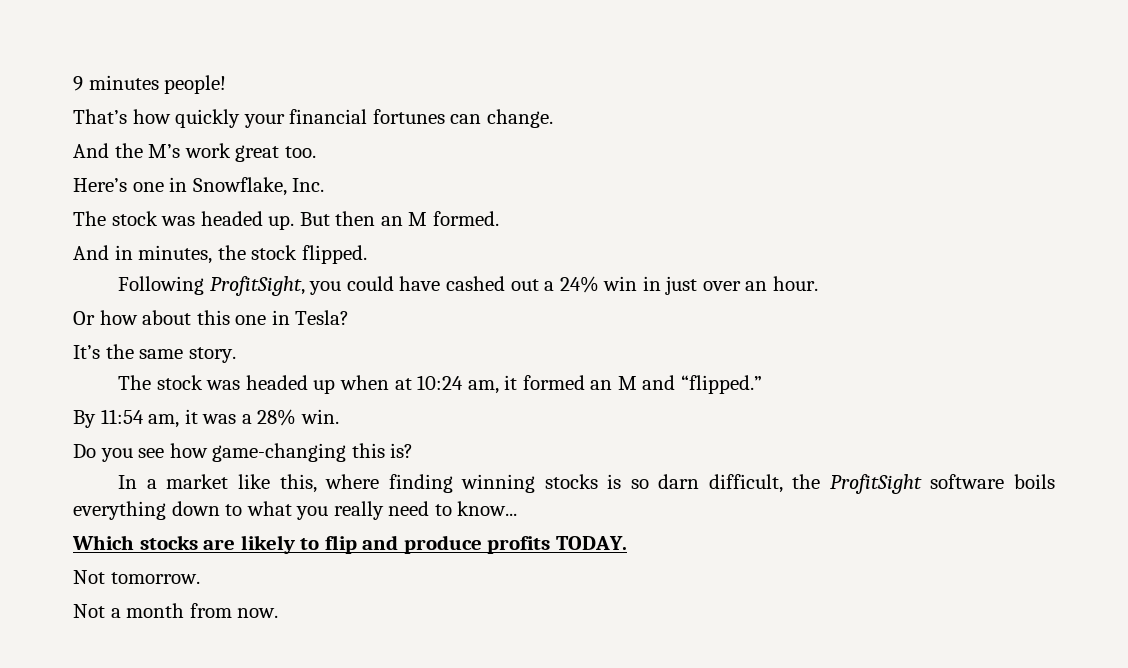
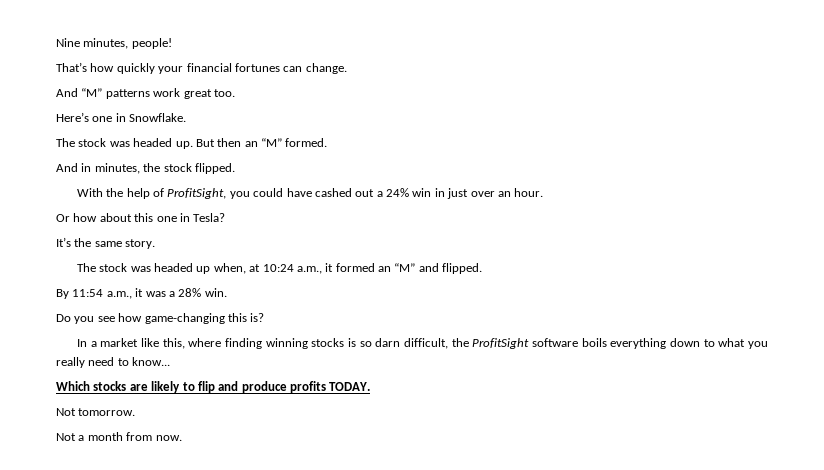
[73,75,159,91] 9 minutes -> [56,38,129,49] Nine minutes,
[114,143,181,158] the M’s -> [81,88,150,99] “M” patterns
[192,177,325,196] Snowflake, Inc. -> [129,113,187,122] Snowflake.
[408,212,428,226] M -> [261,138,282,147] “M”
[118,276,205,295] Following -> [76,188,164,199] With the help of
[340,375,390,390] when -> [213,263,246,274] when,
[467,380,499,394] am, -> [296,266,322,274] a.m.,
[617,375,762,394] M and “flipped.” -> [394,263,483,274] “M” and flipped.
[148,414,180,428] am, -> [106,291,132,299] a.m.,

